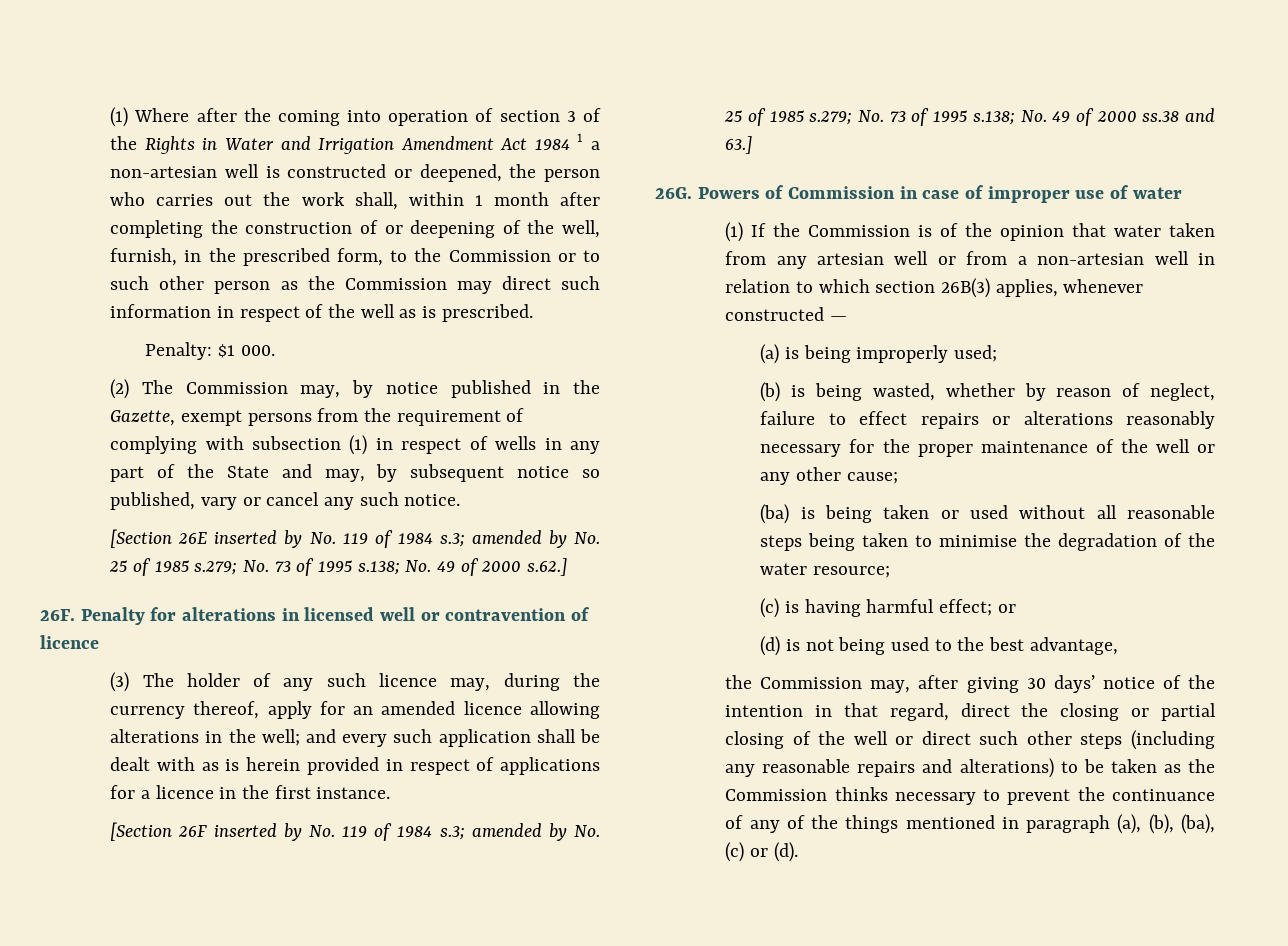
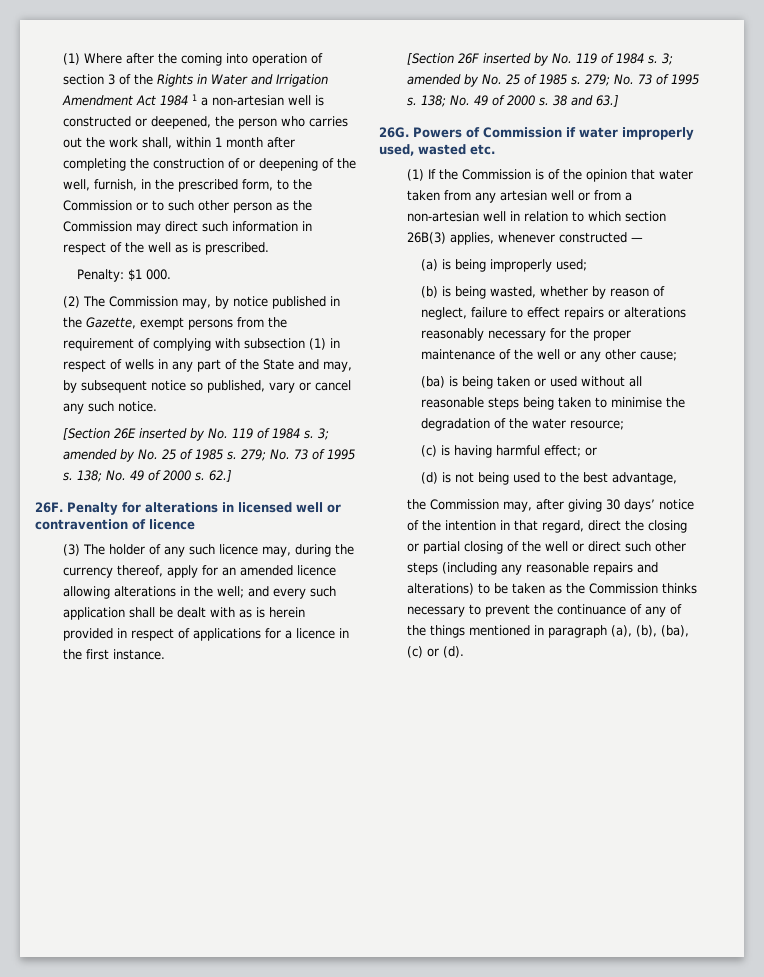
[439,530,601,548] [109,558,567,576] s.3; amended by No. 25 of 1985 s.279; No. 73 of 1995 s.138; No. 49 of 2000 s.62.] -> [303,428,329,440] [62,449,355,462] [62,470,232,482] s. 3; amended by No. 25 of 1985 s. 279; No. 73 of 1995 s. 138; No. 49 of 2000 s. 62.]
[439,823,600,841] [724,108,1180,126] s.3; amended by No. 25 of 1985 s.279; No. 73 of 1995 s.138; No. 49 of 2000 ss.38 -> [647,53,673,65] [406,74,699,87] [406,95,567,107] s. 3; amended by No. 25 of 1985 s. 279; No. 73 of 1995 s. 138; No. 49 of 2000 s. 38
[899,185,1182,203] in case of improper use of water -> [566,127,694,140] [379,144,495,156] if water improperly used, wasted etc.

